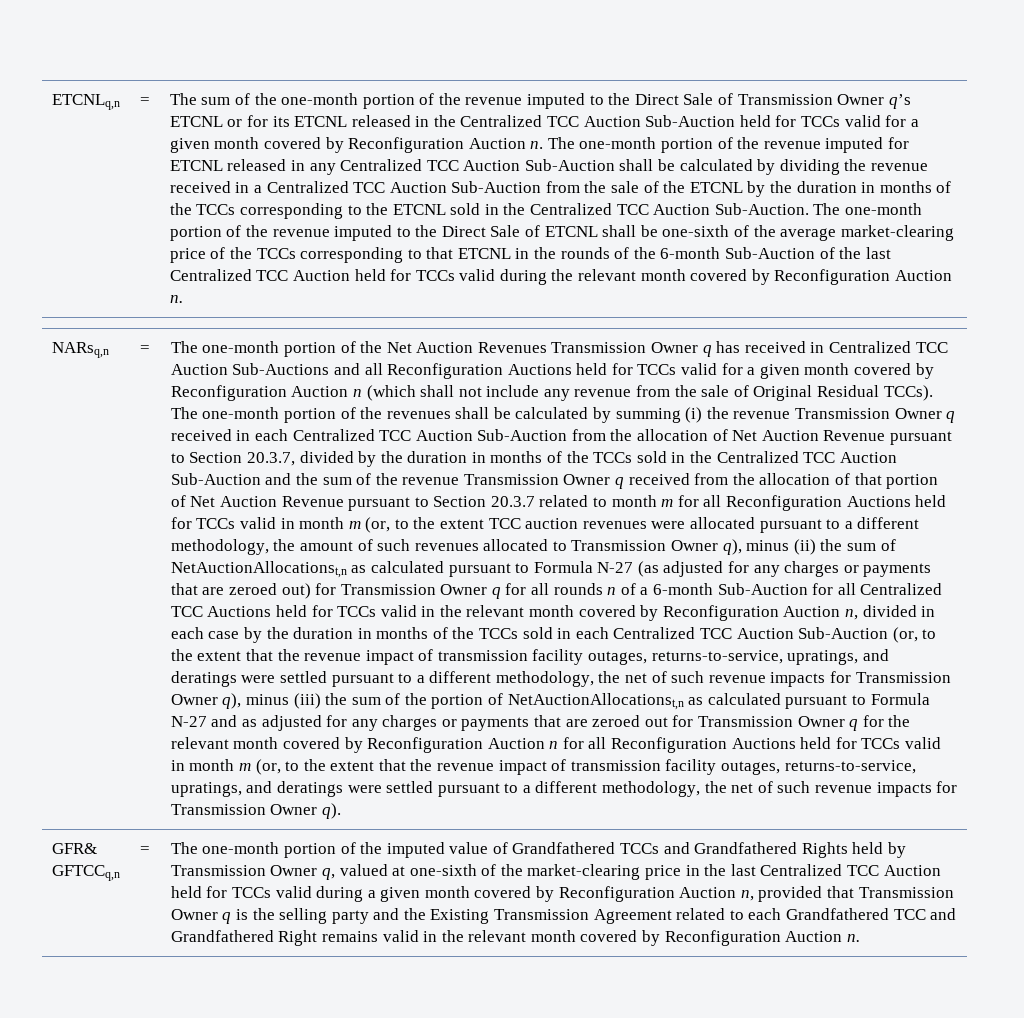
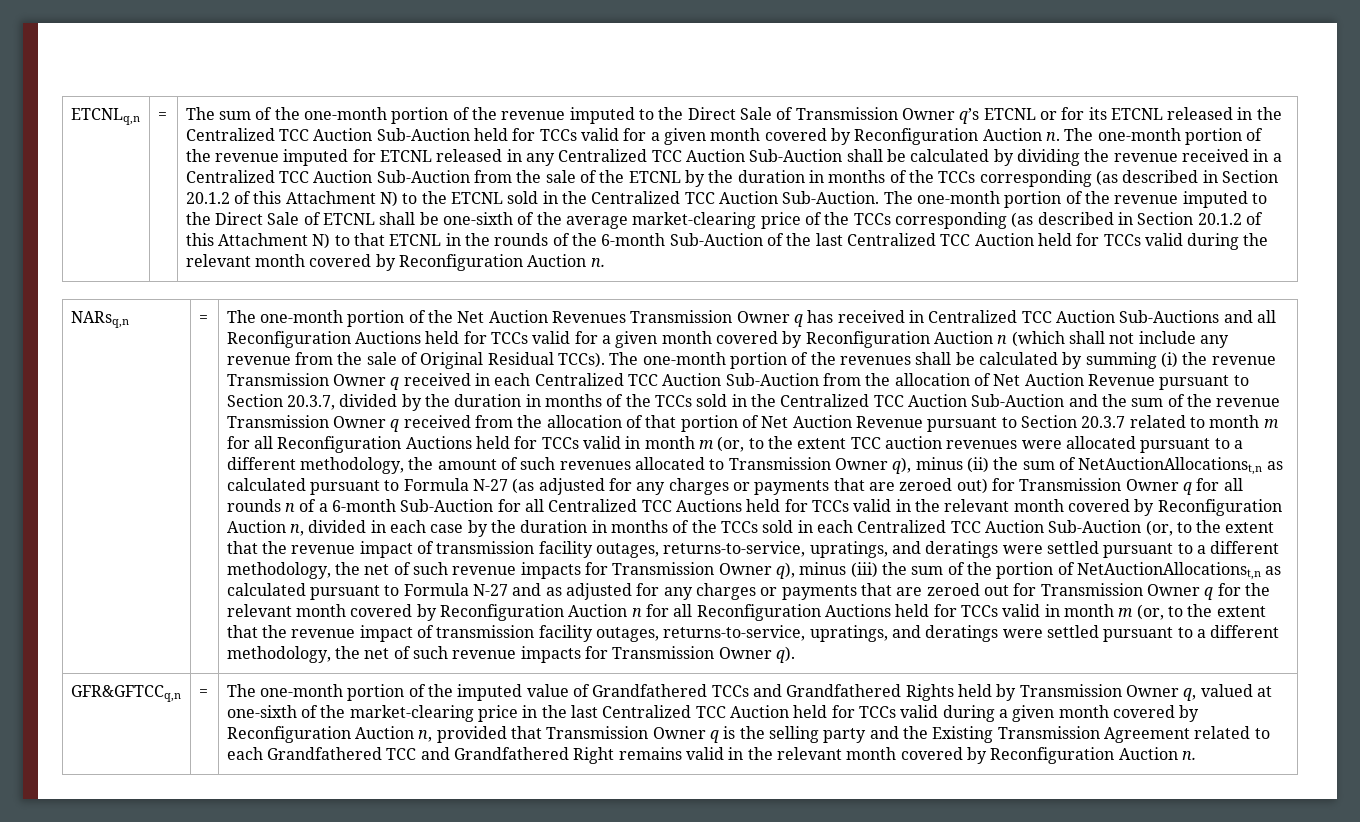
(343, 211) none -> [1095,170,1278,186] [185,191,399,207] (as described in Section 20.1.2 of this Attachment N)
(404, 255) none -> [1011,212,1263,228] [185,233,331,249] (as described in Section 20.1.2 of this Attachment N)
[51,843,97,854] [51,865,120,881] GFR& GFTCCq,n -> [70,685,181,702] GFR&GFTCCq,n

